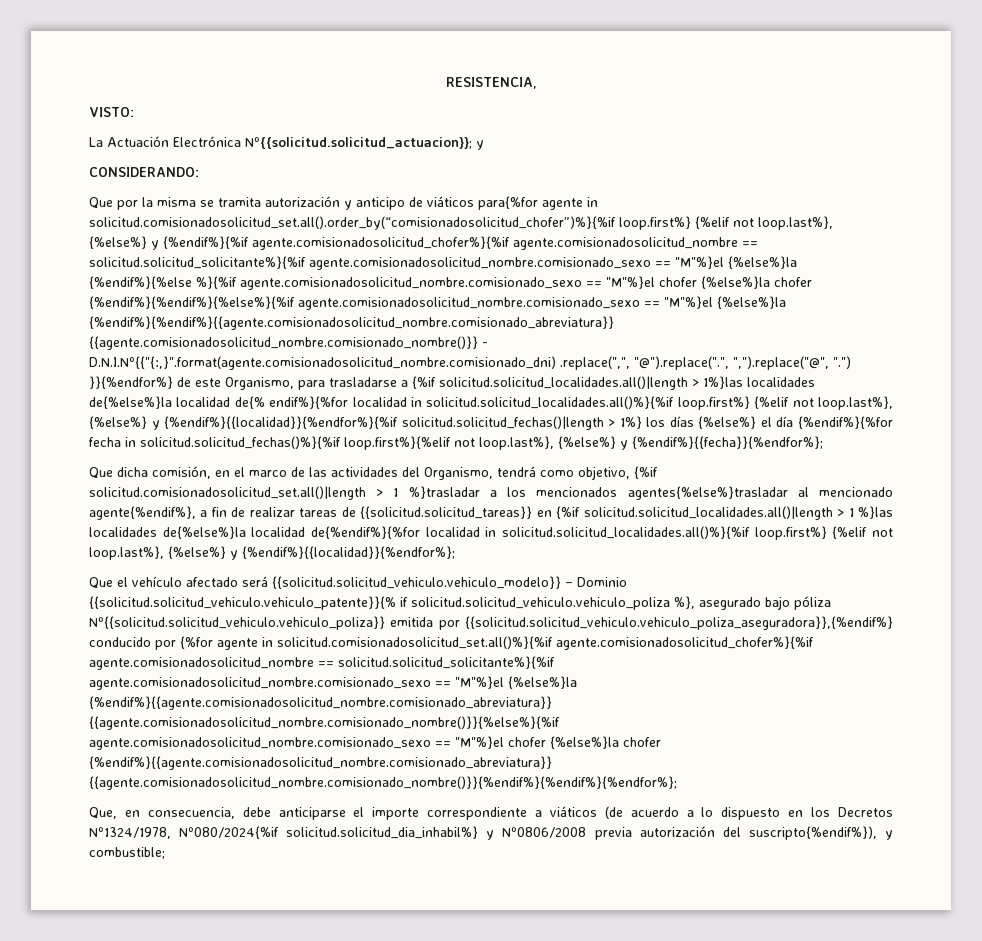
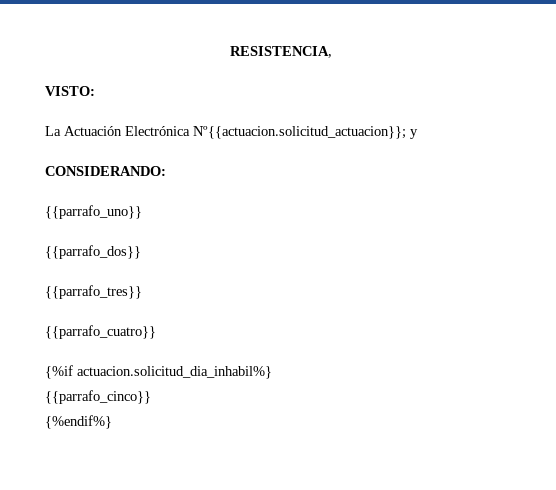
[245,137,472,149] Nº{{solicitud.solicitud_actuacion}}; -> [193,126,406,139] Nº{{actuacion.solicitud_actuacion}};
[89,196,598,210] [89,216,833,230] [89,236,758,250] [89,256,797,270] [89,276,812,290] [89,296,786,310] [89,316,614,330] [89,336,488,350] [89,356,851,370] [89,376,815,390] [89,396,893,410] [89,416,893,430] [89,436,823,450] [89,466,658,480] [89,486,893,500] [89,506,893,520] [89,526,893,540] [89,546,455,560] [89,576,627,589] [89,596,831,610] [89,616,893,630] [89,636,814,650] [89,656,555,670] [89,676,577,690] [89,696,552,710] [89,716,560,730] [89,736,661,750] [89,756,552,770] [89,776,677,790] [89,806,893,820] [89,826,893,840] [89,847,165,859] Que por la misma se tramita autorización y anticipo de viáticos para{%for agente in solicitud.comisionadosolicitud_set.all().order_by(“comisionadosolicitud_chofer”)%}{%if loop.first%} {%elif not loop.last%}, {%else%} y {%endif%}{%if agente.comisionadosolicitud_chofer%}{%if agente.comisionadosolicitud_nombre == solicitud.solicitud_solicitante%}{%if agente.comisionadosolicitud_nombre.comisionado_sexo == "M"%}el {%else%}la {%endif%}{%else %}{%if agente.comisionadosolicitud_nombre.comisionado_sexo == "M"%}el chofer {%else%}la chofer {%endif%}{%endif%}{%else%}{%if agente.comisionadosolicitud_nombre.comisionado_sexo == "M"%}el {%else%}la {%endif%}{%endif%}{{agente.comisionadosolicitud_nombre.comisionado_abreviatura}} {{agente.comisionadosolicitud_nombre.comisionado_nombre()}} - D.N.I.Nº{{"{:,}".format(agente.comisionadosolicitud_nombre.comisionado_dni) .replace(",", "@").replace(".", ",").replace("@", ".") }}{%endfor%} de este Organismo, para trasladarse a {%if solicitud.solicitud_localidades.all()|length > 1%}las localidades de{%else%}la localidad de{% endif%}{%for localidad in solicitud.solicitud_localidades.all()%}{%if loop.first%} {%elif not loop.last%}, {%else%} y {%endif%}{{localidad}}{%endfor%}{%if solicitud.solicitud_fechas()|length > 1%} los días {%else%} el día {%endif%}{%for fecha in solicitud.solicitud_fechas()%}{%if loop.first%}{%elif not loop.last%}, {%else%} y {%endif%}{{fecha}}{%endfor%}; // Que dicha comisión, en el marco de las actividades del Organismo, tendrá como objetivo, {%if solicitud.comisionadosolicitud_set.all()|length > 1 %}trasladar a los mencionados agentes{%else%}trasladar al mencionado agente{%endif%}, a fin de realizar tareas de {{solicitud.solicitud_tareas}} en {%if solicitud.solicitud_localidades.all()|length > 1 %}las localidades de{%else%}la localidad de{%endif%}{%for localidad in solicitud.solicitud_localidades.all()%}{%if loop.first%} {%elif not loop.last%}, {%else%} y {%endif%}{{localidad}}{%endfor%}; // Que el vehículo afectado será {{solicitud.solicitud_vehiculo.vehiculo_modelo}} – Dominio {{solicitud.solicitud_vehiculo.vehiculo_patente}}{% if solicitud.solicitud_vehiculo.vehiculo_poliza %}, asegurado bajo póliza Nº{{solicitud.solicitud_vehiculo.vehiculo_poliza}} emitida por {{solicitud.solicitud_vehiculo.vehiculo_poliza_aseguradora}},{%endif%} conducido por {%for agente in solicitud.comisionadosolicitud_set.all()%}{%if agente.comisionadosolicitud_chofer%}{%if agente.comisionadosolicitud_nombre == solicitud.solicitud_solicitante%}{%if agente.comisionadosolicitud_nombre.comisionado_sexo == "M"%}el {%else%}la {%endif%}{{agente.comisionadosolicitud_nombre.comisionado_abreviatura}} {{agente.comisionadosolicitud_nombre.comisionado_nombre()}}{%else%}{%if agente.comisionadosolicitud_nombre.comisionado_sexo == "M"%}el chofer {%else%}la chofer {%endif%}{{agente.comisionadosolicitud_nombre.comisionado_abreviatura}} {{agente.comisionadosolicitud_nombre.comisionado_nombre()}}{%endif%}{%endif%}{%endfor%}; // Que, en consecuencia, debe anticiparse el importe correspondiente a viáticos (de acuerdo a lo dispuesto en los Decretos Nº1324/1978, Nº080/2024{%if solicitud.solicitud_dia_inhabil%} y Nº0806/2008 previa autorización del suscripto{%endif%}), y combustible; -> [45,205,142,219] [45,245,141,259] [45,285,142,299] [45,325,156,339] [45,365,272,379] [45,390,151,404] [45,415,112,429] {{parrafo_uno}} // {{parrafo_dos}} // {{parrafo_tres}} // {{parrafo_cuatro}} // {%if actuacion.solicitud_dia_inhabil%} // {{parrafo_cinco}} // {%endif%}

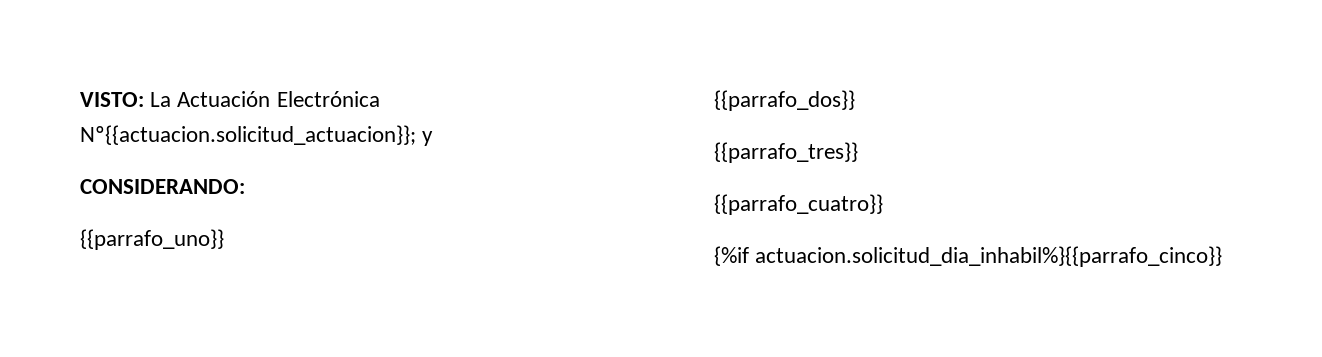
[229,46,332,58] RESISTENCIA, // -> (80, 99) none
(95, 91) // -> (144, 99) none
[77,366,272,379] [45,390,151,404] [45,415,112,429] actuacion.solicitud_dia_inhabil%} // {{parrafo_cinco}} // {%endif%} -> [755,246,1223,267] actuacion.solicitud_dia_inhabil%}{{parrafo_cinco}}

